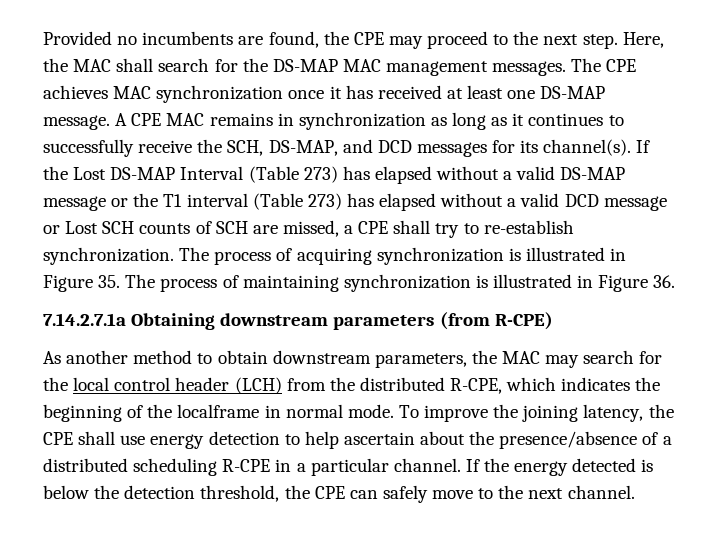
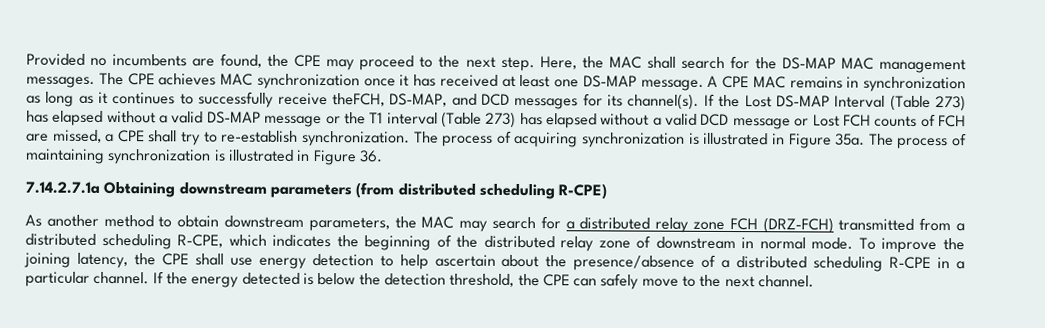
[197,139,264,156] the SCH, -> [331,93,385,107] theFCH,
[102,221,135,234] SCH -> [842,114,871,127] FCH
[215,221,248,234] SCH -> [938,115,967,128] FCH
[98,275,121,288] 35. -> [835,133,866,146] 35a.
(490, 321) none -> [397,183,555,200] distributed scheduling
[43,377,445,394] the local control header (LCH) from the distributed -> [565,217,965,234] [25,233,172,250] a distributed relay zone FCH (DRZ-FCH) transmitted from a distributed scheduling
[177,404,260,418] localframe -> [483,235,736,252] distributed relay zone of downstream

